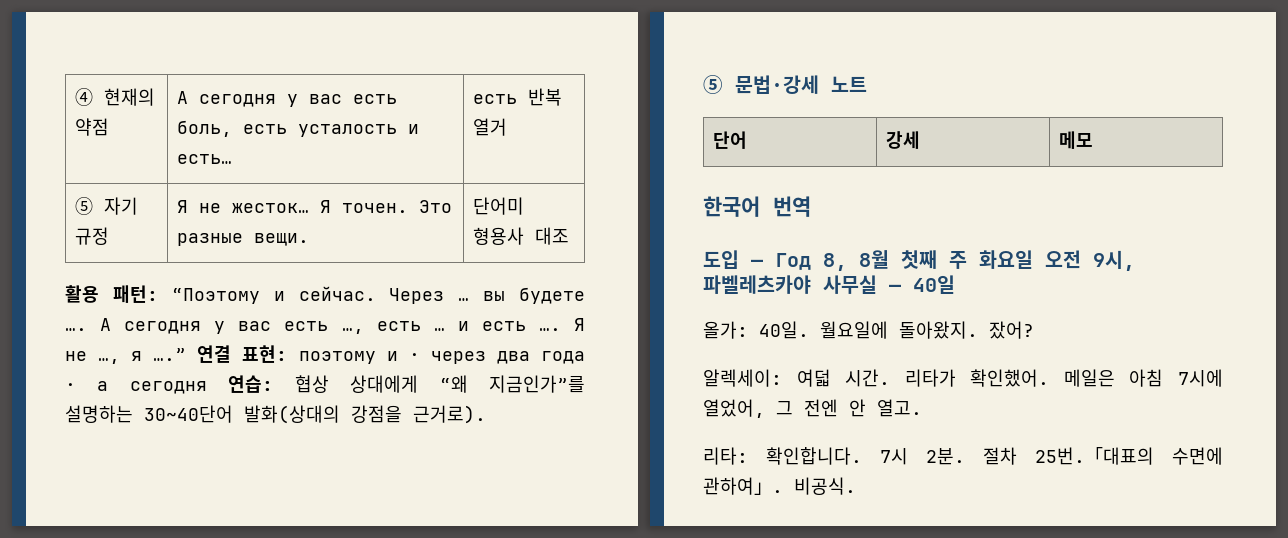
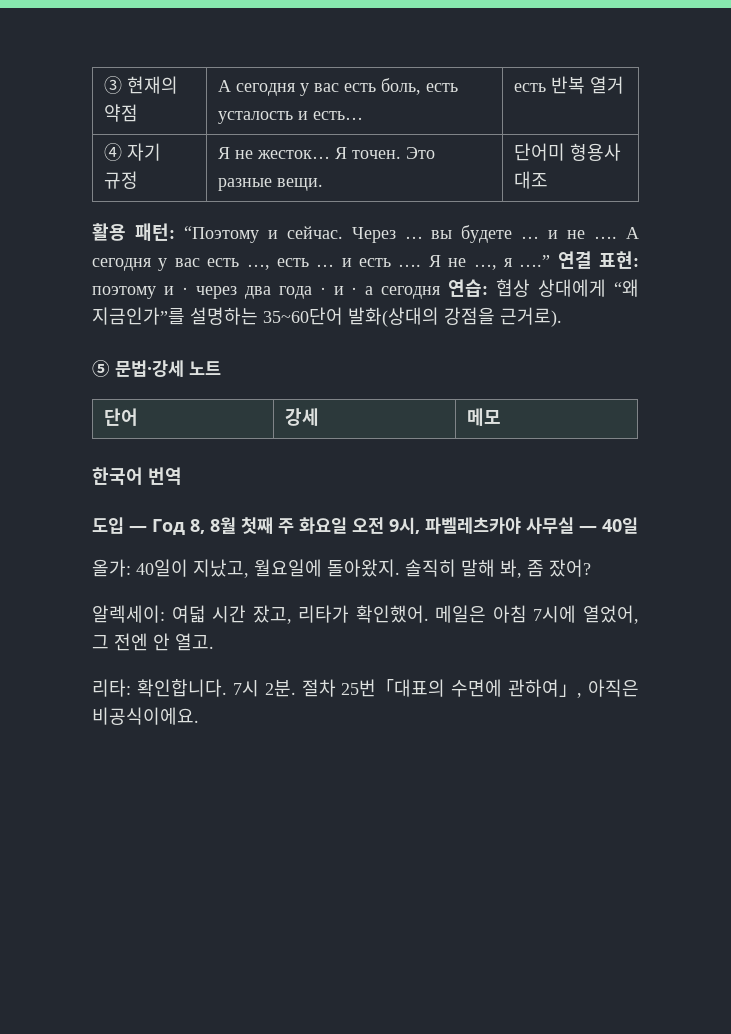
[75,88,94,106] ④ -> [103,76,122,94] ③
[75,197,94,215] ⑤ -> [103,143,122,161] ④
(585, 295) none -> [521,230,586,239] … и не
(76, 387) none -> [333,286,358,295] и ·
[144,405,233,423] 30~40단어 -> [263,307,343,325] 35~60단어
[759,321,978,339] 40일. 월요일에 돌아왔지. -> [136,559,544,578] 40일이 지났고, 월요일에 돌아왔지. 솔직히 말해 봐, 좀
[845,369,891,387] 시간. -> [212,605,292,624] 시간 잤고,
[1035,447,1085,465] 25번. -> [341,679,377,697] 25번
[772,477,856,495] . 비공식. -> [577,679,639,698] [92,707,199,725] , 아직은 비공식이에요.

